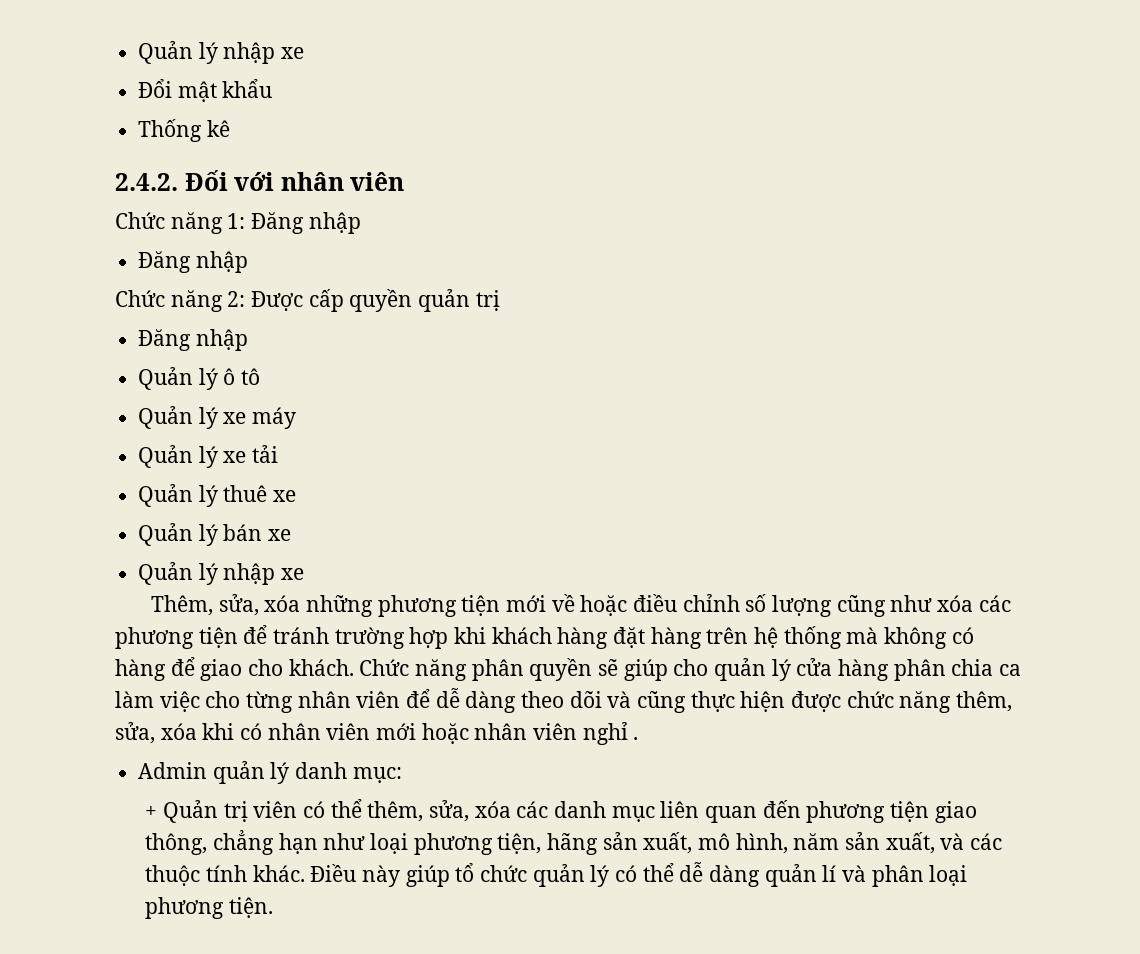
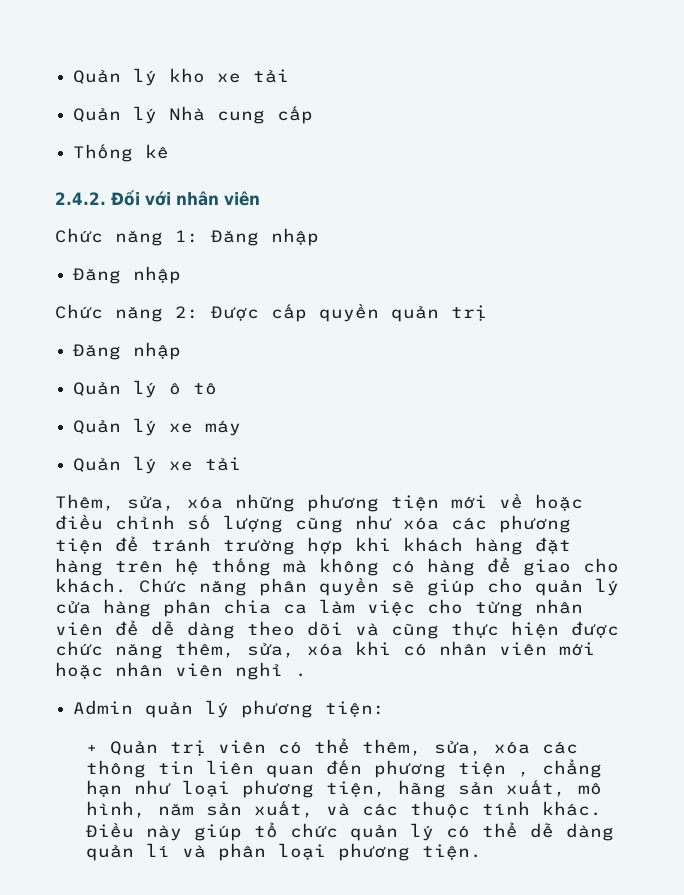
[138,41,305,64] [138,79,273,102] Quản lý nhập xe // Đổi mật khẩu -> [73,68,290,86] [73,106,314,124] Quản lý kho xe tải // Quản lý Nhà cung cấp
[138,484,297,507] [138,523,292,546] [138,562,305,585] // Quản lý thuê xe // Quản lý bán xe // Quản lý nhập xe -> (242, 464) none
[295,762,402,783] danh mục: -> [241,700,386,718] phương tiện:
[554,801,655,822] danh mục -> [86,760,195,778] thông tin
[934,801,977,823] [145,833,208,855] giao thông, -> [518,771,531,777] ,

